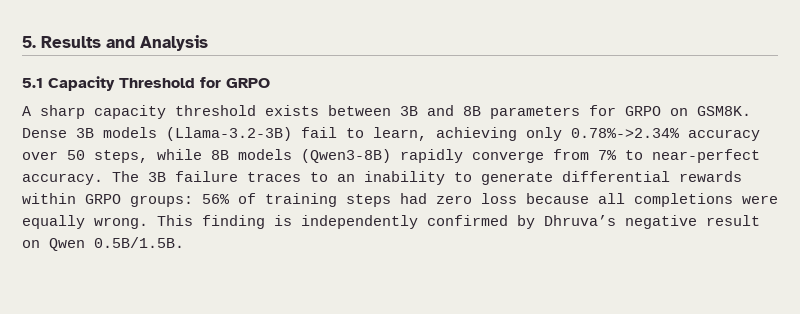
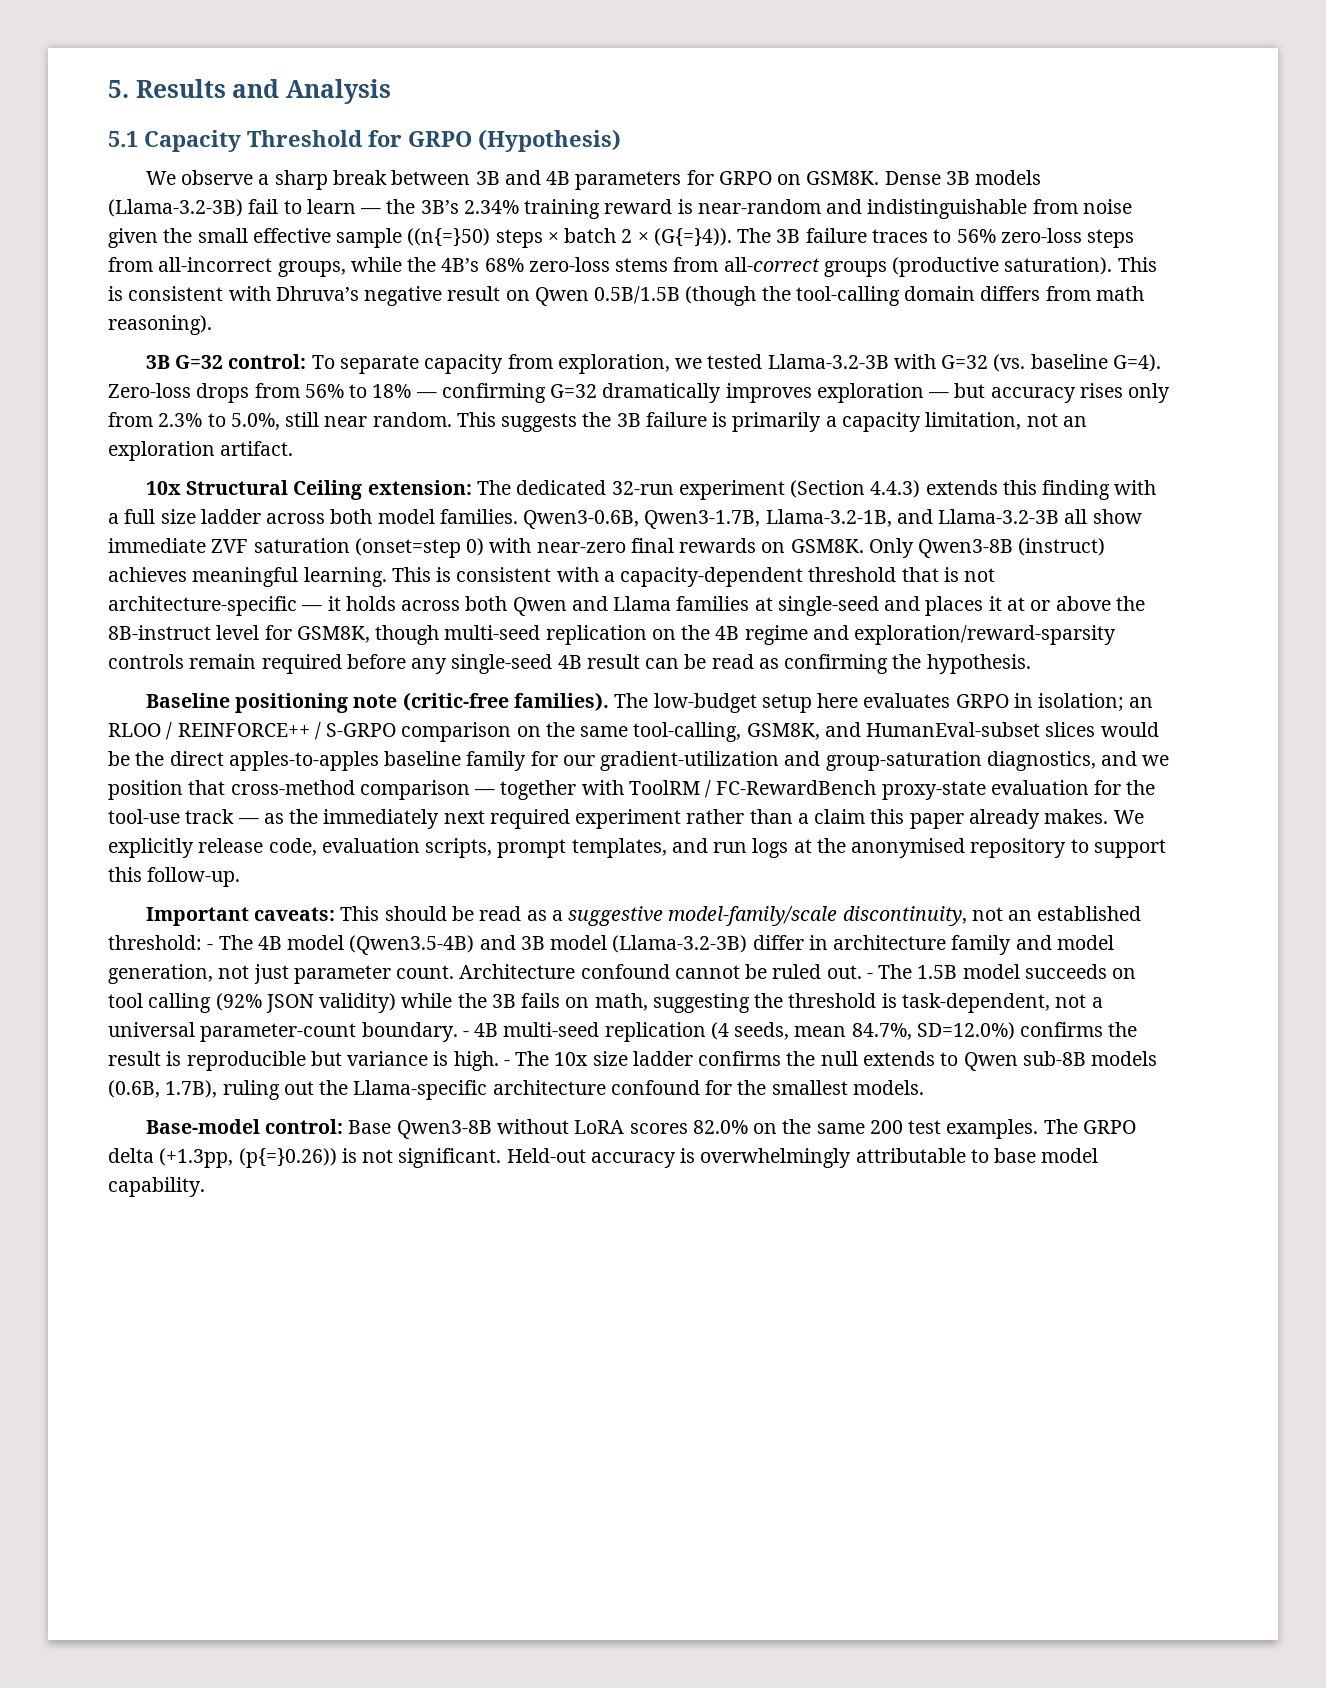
[22,105,319,119] // A sharp capacity threshold exists -> [478,130,621,152] [145,170,387,190] (Hypothesis) // We observe a sharp break
[463,106,481,116] 8B -> [546,171,571,185] 4B
[373,127,760,141] [22,149,760,163] [22,173,103,185] learn, achieving only 0.78%->2.34% accuracy over 50 steps, while 8B models (Qwen3-8B) rapidly converge from 7% to near-perfect accuracy. -> [306,199,1132,219] [108,228,732,248] learn — the 3B’s 2.34% training reward is near-random and indistinguishable from noise given the small effective sample ((n{=}50) steps × batch 2 × (G{=}4)).
[337,171,742,185] [22,193,778,207] [22,215,535,229] an inability to generate differential rewards within GRPO groups: 56% of training steps had zero loss because all completions were equally wrong. This finding is independently confirmed by -> [956,228,1135,248] [108,257,1157,277] [108,286,271,301] 56% zero-loss steps from all-incorrect groups, while the 4B’s 68% zero-loss stems from all-correct groups (productive saturation). This is consistent with
[94,237,184,248] 0.5B/1.5B. -> [594,286,1144,306] [108,315,212,335] [145,354,1161,374] [108,383,1171,403] [108,412,1087,432] [108,441,294,461] [145,480,1157,500] [108,509,1142,529] [108,538,1106,558] [108,567,996,587] [108,596,1145,616] [108,625,1117,645] [108,654,1031,674] [145,692,1154,713] [108,722,1159,742] [108,751,1170,771] [108,780,1156,800] [108,809,1144,829] [108,838,1166,858] [108,867,241,887] [145,906,1142,926] [108,935,1114,955] [108,964,1137,984] [108,993,1103,1013] [108,1022,1138,1042] [108,1051,1158,1071] [108,1080,924,1100] [145,1119,1136,1139] [108,1148,1099,1168] [108,1177,205,1197] 0.5B/1.5B (though the tool-calling domain differs from math reasoning). // 3B G=32 control: To separate capacity from exploration, we tested Llama-3.2-3B with G=32 (vs. baseline G=4). Zero-loss drops from 56% to 18% — confirming G=32 dramatically improves exploration — but accuracy rises only from 2.3% to 5.0%, still near random. This suggests the 3B failure is primarily a capacity limitation, not an exploration artifact. // 10x Structural Ceiling extension: The dedicated 32-run experiment (Section 4.4.3) extends this finding with a full size ladder across both model families. Qwen3-0.6B, Qwen3-1.7B, Llama-3.2-1B, and Llama-3.2-3B all show immediate ZVF saturation (onset=step 0) with near-zero final rewards on GSM8K. Only Qwen3-8B (instruct) achieves meaningful learning. This is consistent with a capacity-dependent threshold that is not architecture-specific — it holds across both Qwen and Llama families at single-seed and places it at or above the 8B-instruct level for GSM8K, though multi-seed replication on the 4B regime and exploration/reward-sparsity controls remain required before any single-seed 4B result can be read as confirming the hypothesis. // Baseline positioning note (critic-free families). The low-budget setup here evaluates GRPO in isolation; an RLOO / REINFORCE++ / S-GRPO comparison on the same tool-calling, GSM8K, and HumanEval-subset slices would be the direct apples-to-apples baseline family for our gradient-utilization and group-saturation diagnostics, and we position that cross-method comparison — together with ToolRM / FC-RewardBench proxy-state evaluation for the tool-use track — as the immediately next required experiment rather than a claim this paper already makes. We explicitly release code, evaluation scripts, prompt templates, and run logs at the anonymised repository to support this follow-up. // Important caveats: This should be read as a suggestive model-family/scale discontinuity, not an established threshold: - The 4B model (Qwen3.5-4B) and 3B model (Llama-3.2-3B) differ in architecture family and model generation, not just parameter count. Architecture confound cannot be ruled out. - The 1.5B model succeeds on tool calling (92% JSON validity) while the 3B fails on math, suggesting the threshold is task-dependent, not a universal parameter-count boundary. - 4B multi-seed replication (4 seeds, mean 84.7%, SD=12.0%) confirms the result is reproducible but variance is high. - The 10x size ladder confirms the null extends to Qwen sub-8B models (0.6B, 1.7B), ruling out the Llama-specific architecture confound for the smallest models. // Base-model control: Base Qwen3-8B without LoRA scores 82.0% on the same 200 test examples. The GRPO delta (+1.3pp, (p{=}0.26)) is not significant. Held-out accuracy is overwhelmingly attributable to base model capability.

